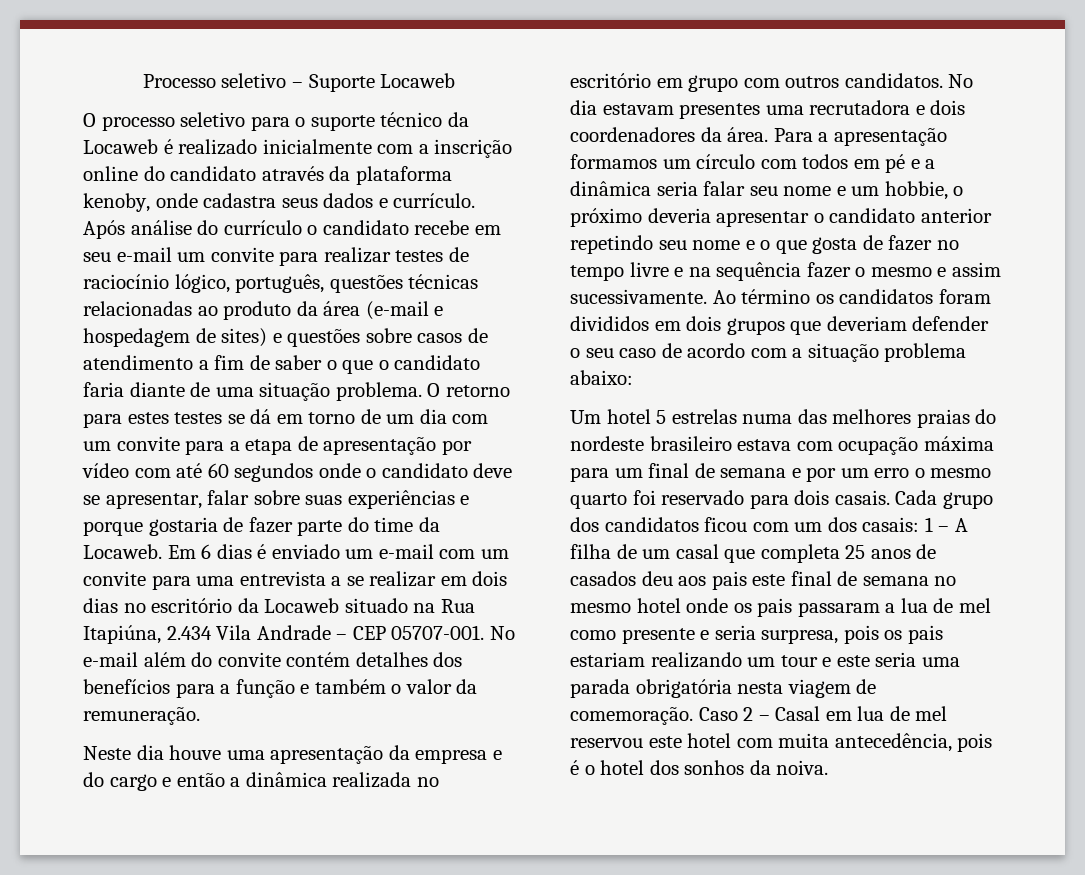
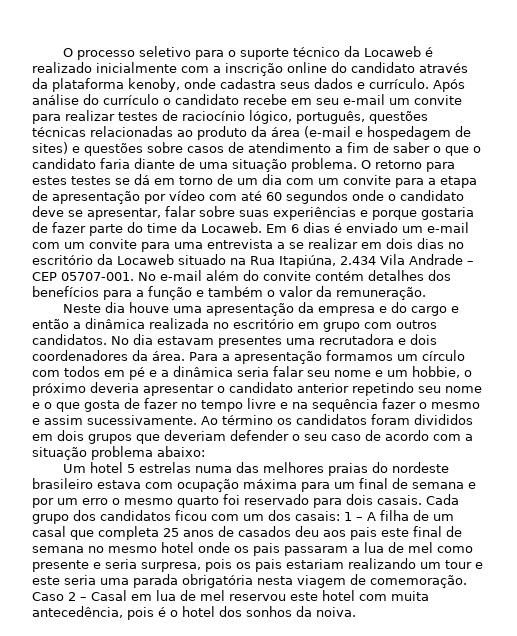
[142,73,456,92] Processo seletivo – Suporte Locaweb // -> (62, 52) none

